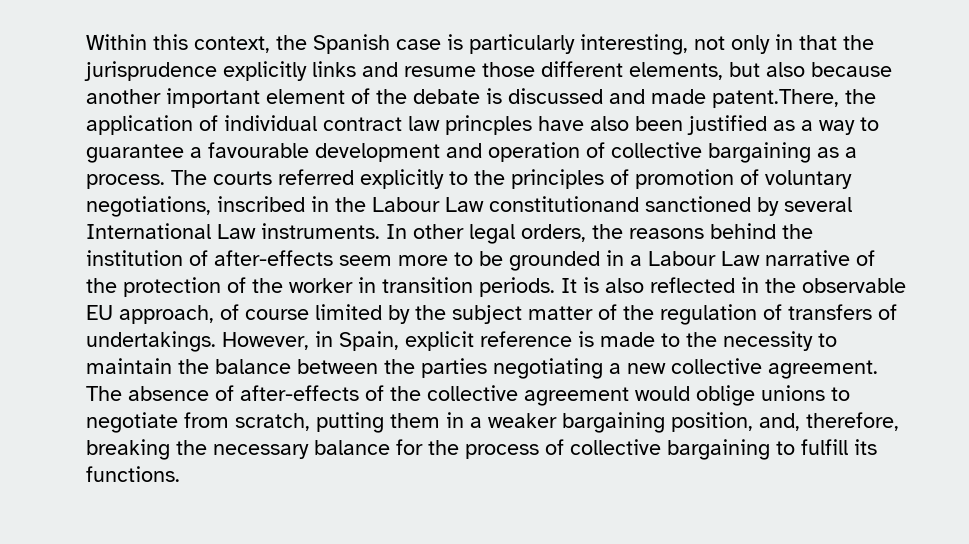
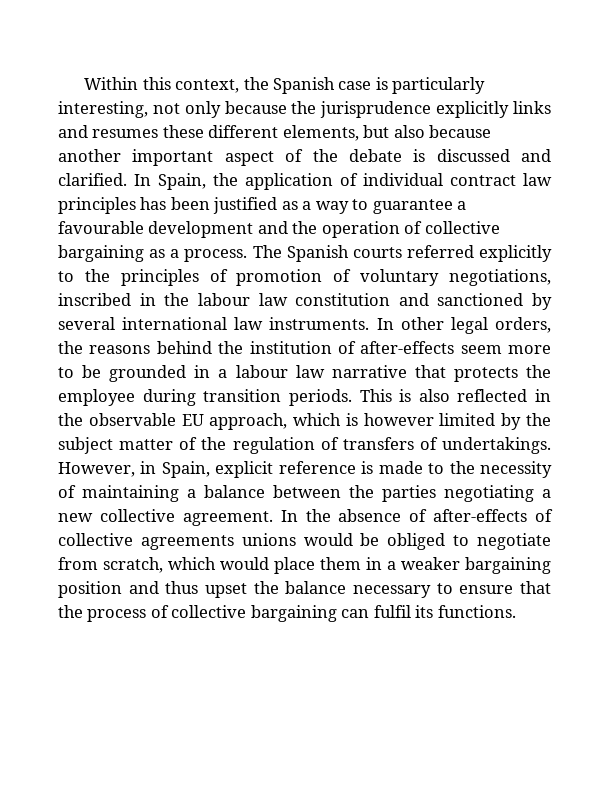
[775,34,837,50] in that -> [224,101,287,114] because
[404,62,535,77] resume those -> [92,125,204,138] resumes these
[266,89,345,104] element -> [224,151,274,166] aspect
[651,89,839,108] made patent.There, -> [58,173,206,190] clarified. In Spain,
[445,115,629,135] princples have also -> [58,197,167,214] principles has
(482, 150) none -> [292,221,318,234] the
(207, 177) none -> [286,245,349,262] Spanish
[372,196,639,212] Labour Law constitutionand -> [197,293,429,306] labour law constitution and
[86,223,256,239] International Law -> [122,317,264,330] international law
[648,250,875,266] [86,277,376,297] Labour Law narrative of the protection of the worker in -> [235,365,551,382] [58,389,196,406] labour law narrative that protects the employee during
[561,278,577,293] It -> [359,389,392,402] This
[220,304,309,320] of course -> [293,413,434,426] which is however
[818,333,837,347] [86,358,209,374] to maintain the -> [58,485,196,502] of maintaining a
[86,386,122,401] The -> [280,509,331,522] In the
[390,385,825,406] the collective agreement would oblige unions -> [58,533,446,550] collective agreements unions would be obliged
[316,412,384,433] putting -> [168,557,315,574] which would place
[671,412,899,432] [86,439,423,460] position, and, therefore, breaking the necessary balance for -> [58,581,551,598] position and thus upset the balance necessary to ensure that
[776,439,848,455] to fulfill -> [341,605,411,618] can fulfil

